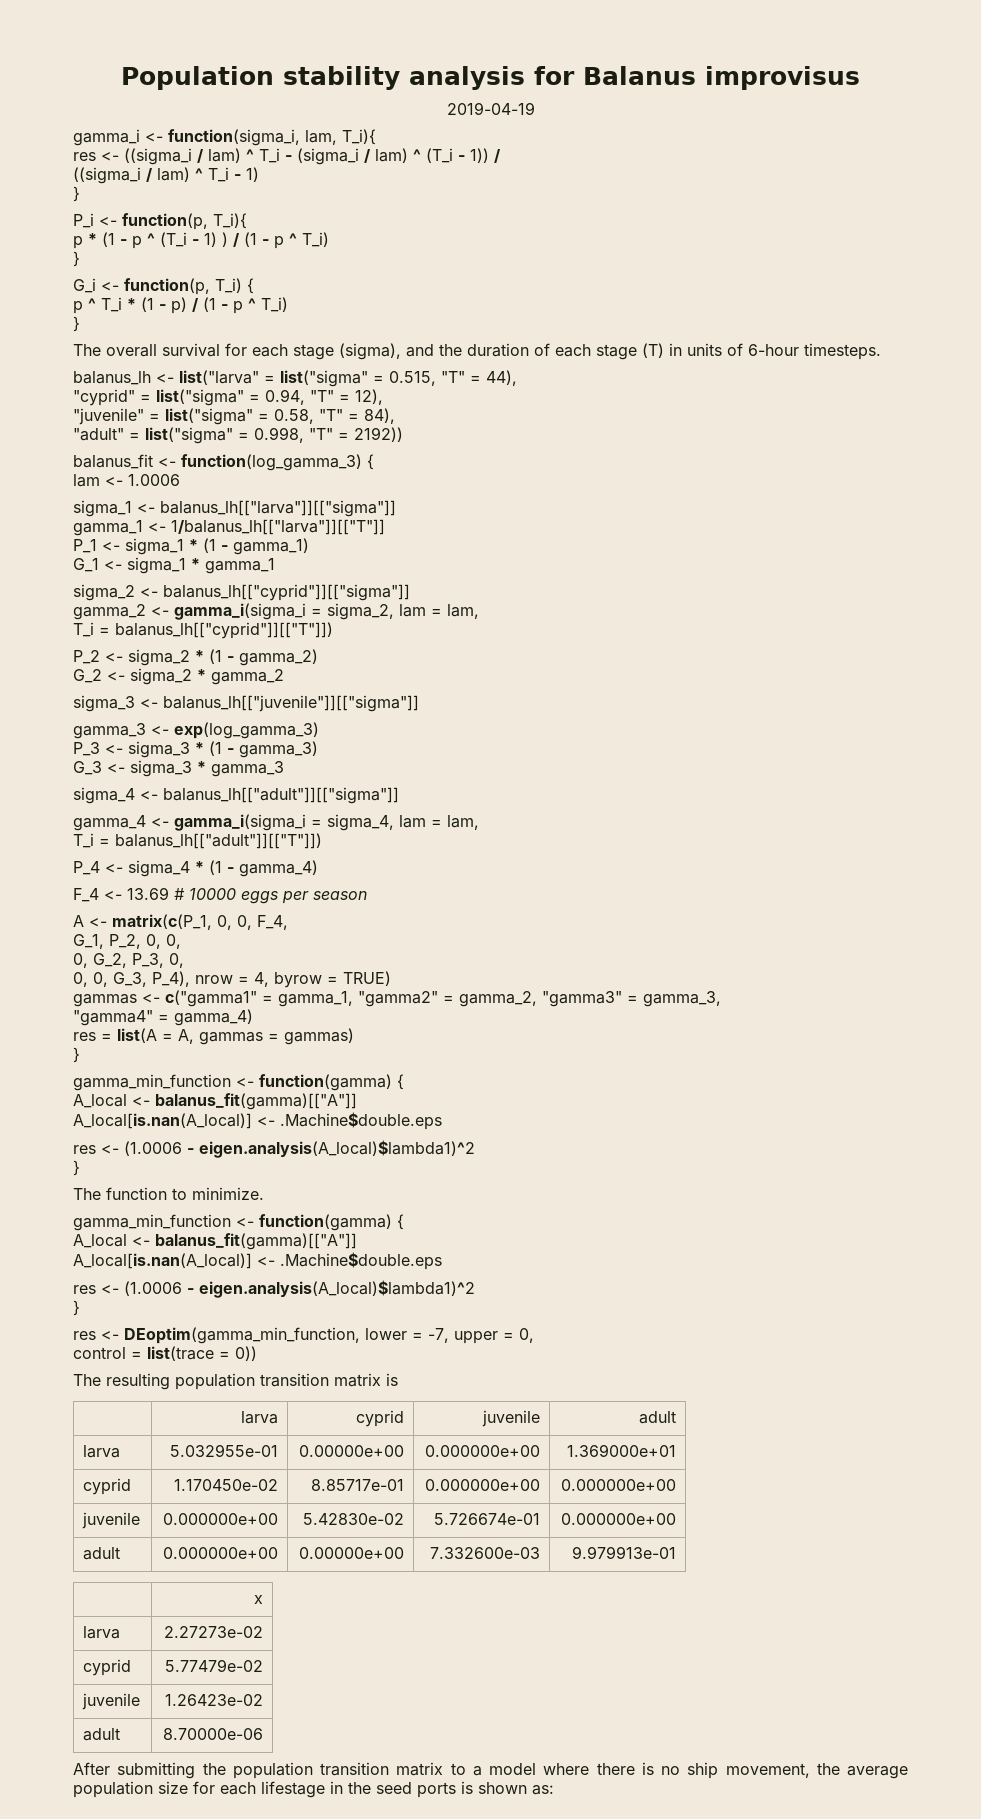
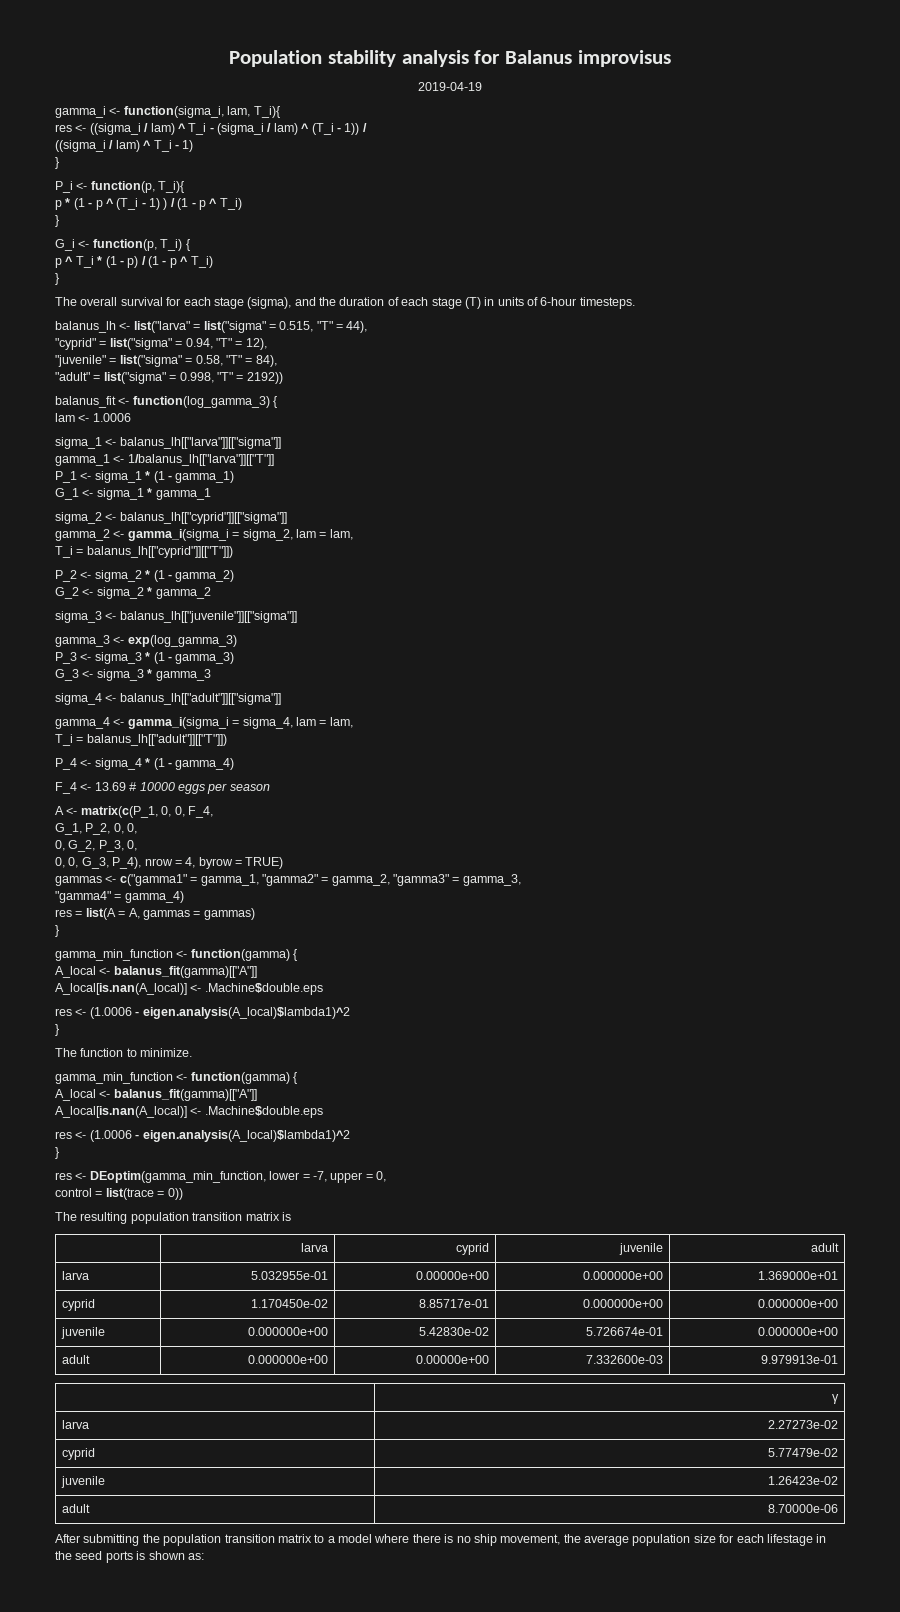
[253,1595,263,1604] x -> [832,1394,840,1404] γ

